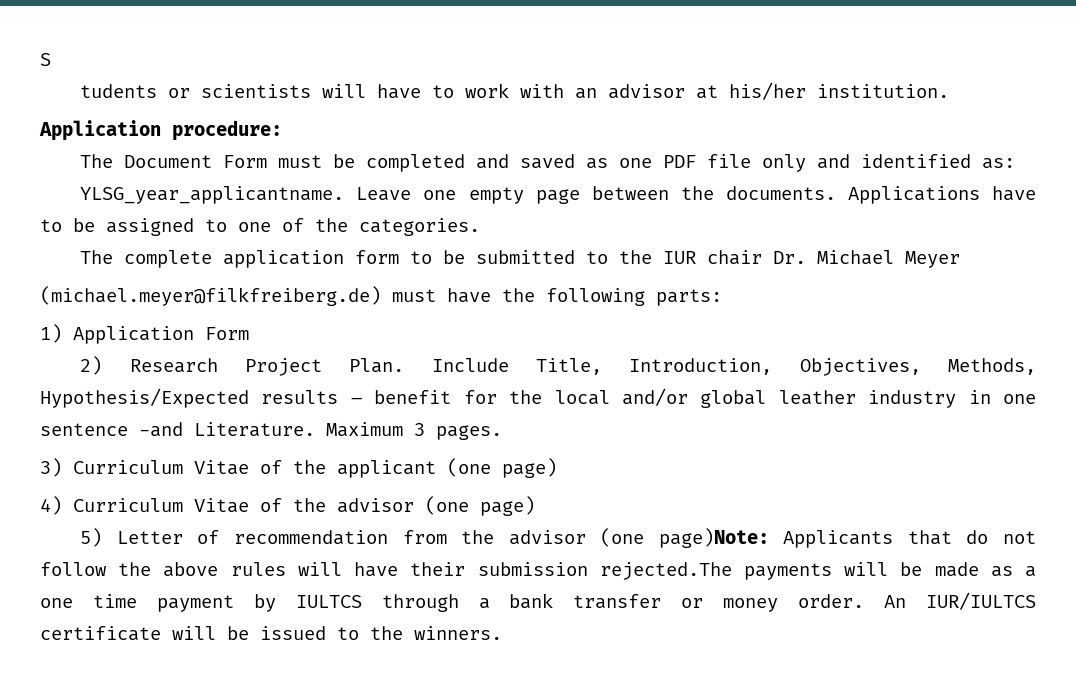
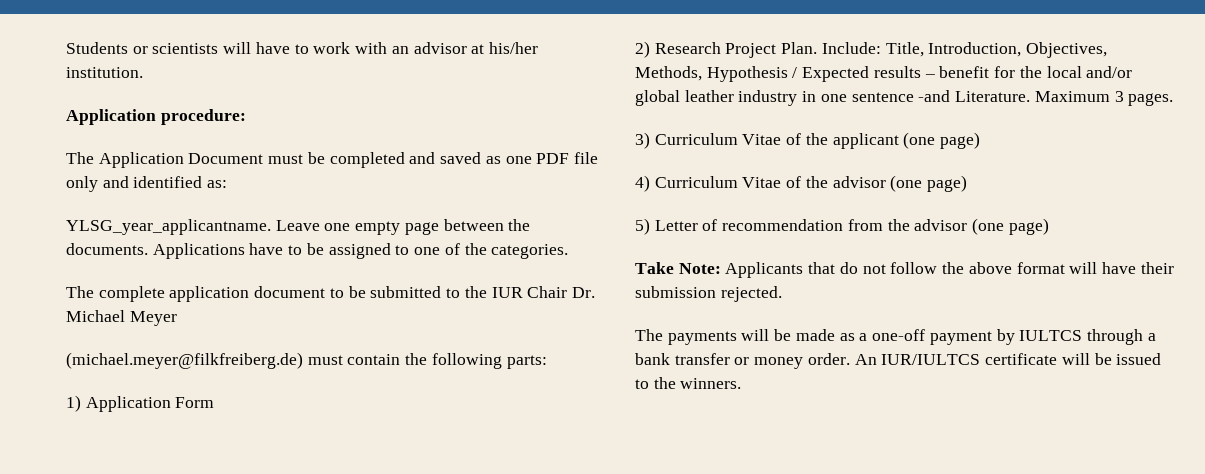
[40,53,51,66] [80,84,158,98] S // tudents -> [66,42,128,54] Students
[124,155,268,168] Document Form -> [98,152,264,168] Application Document
[355,250,400,264] form -> [254,286,326,298] document
[707,250,763,265] chair -> [527,286,568,298] Chair
[447,288,491,303] have -> [347,354,401,365] contain
[431,358,509,372] Include -> [821,42,881,54] Include:
[40,388,249,408] Hypothesis/Expected -> [706,66,870,82] Hypothesis / Expected
[658,528,769,548] page)Note: -> [1008,218,1049,235] [635,262,721,274] page) // Take Note:
[230,562,286,576] rules -> [1016,262,1065,274] format
[599,562,732,580] rejected.The -> [720,286,782,302] [635,329,663,341] rejected. // The
[40,594,137,608] one time -> [872,329,926,341] one-off

